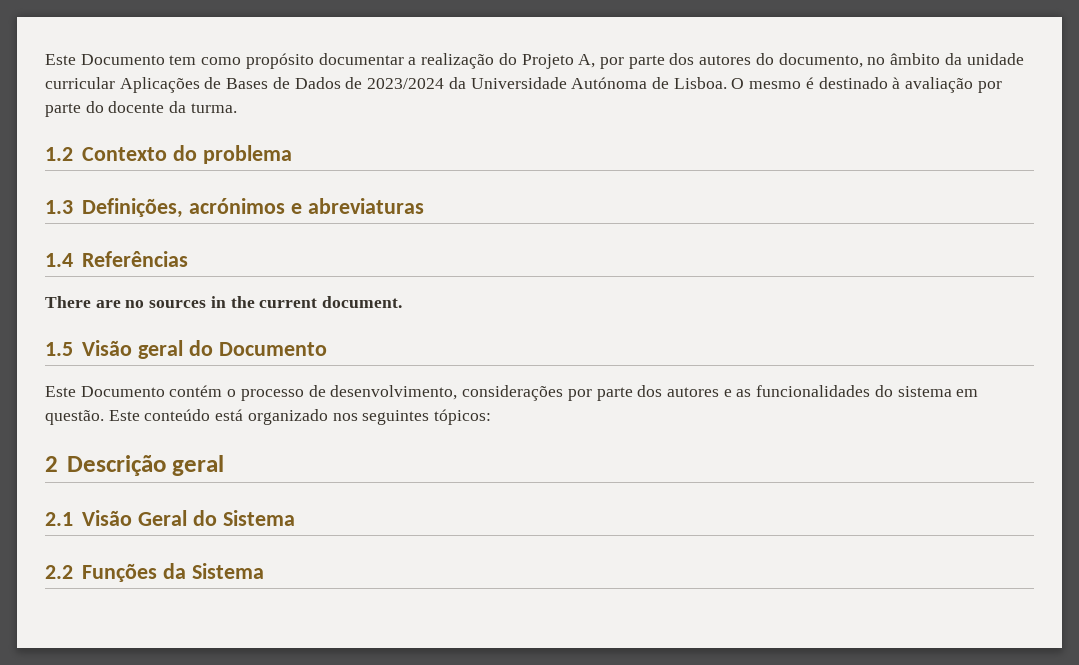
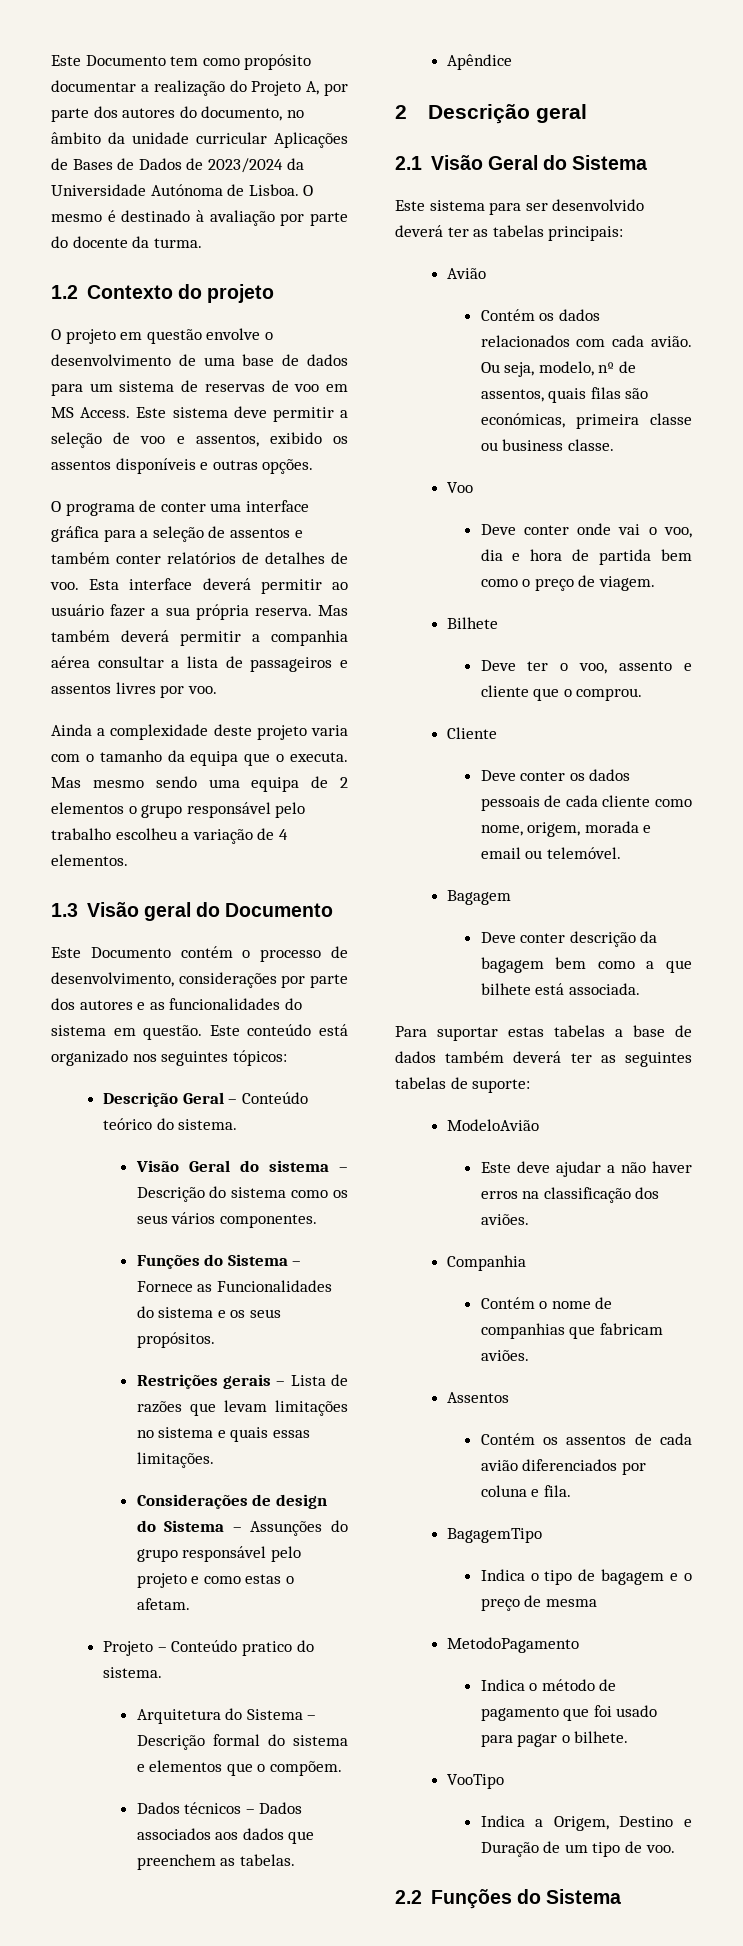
[202,145,292,164] [45,198,424,218] [45,251,188,267] [45,296,403,308] [45,342,73,356] problema // 1.3 Definições, acrónimos e abreviaturas // 1.4 Referências // There are no sources in the current document. // 1.5 -> [207,284,275,303] [51,328,273,344] [51,354,349,366] [51,380,349,396] [51,406,348,422] [51,432,348,448] [51,458,314,474] [51,500,309,516] [51,526,303,542] [51,552,348,564] [50,578,348,594] [51,604,348,620] [51,630,348,646] [51,656,348,672] [51,682,217,698] [51,724,348,740] [51,750,348,766] [51,776,348,792] [51,802,306,818] [51,828,288,844] [51,854,128,866] [51,903,78,917] projeto // O projeto em questão envolve o desenvolvimento de uma base de dados para um sistema de reservas de voo em MS Access. Este sistema deve permitir a seleção de voo e assentos, exibido os assentos disponíveis e outras opções. // O programa de conter uma interface gráfica para a seleção de assentos e também conter relatórios de detalhes de voo. Esta interface deverá permitir ao usuário fazer a sua própria reserva. Mas também deverá permitir a companhia aérea consultar a lista de passageiros e assentos livres por voo. // Ainda a complexidade deste projeto varia com o tamanho da equipa que o executa. Mas mesmo sendo uma equipa de 2 elementos o grupo responsável pelo trabalho escolheu a variação de 4 elementos. // 1.3
(492, 417) none -> [103,1092,308,1107] [103,1118,238,1130] [135,1160,348,1172] [136,1186,348,1202] [136,1212,317,1228] [136,1254,302,1269] [136,1280,332,1292] [136,1306,281,1318] [136,1332,215,1348] [136,1374,348,1389] [136,1400,348,1416] [136,1427,310,1442] [136,1452,214,1468] [136,1494,327,1509] [136,1520,348,1536] [136,1546,301,1562] [136,1573,294,1588] [136,1598,190,1610] [103,1640,314,1656] [103,1667,163,1678] [136,1708,317,1724] [136,1734,348,1750] [136,1760,342,1776] [136,1802,303,1814] [136,1828,315,1844] [136,1854,295,1870] [447,54,513,70] // Descrição Geral – Conteúdo teórico do sistema. // Visão Geral do sistema – Descrição do sistema como os seus vários componentes. // Funções do Sistema – Fornece as Funcionalidades do sistema e os seus propósitos. // Restrições gerais – Lista de razões que levam limitações no sistema e quais essas limitações. // Considerações de design do Sistema – Assunções do grupo responsável pelo projeto e como estas o afetam. // Projeto – Conteúdo pratico do sistema. // Arquitetura do Sistema – Descrição formal do sistema e elementos que o compõem. // Dados técnicos – Dados associados aos dados que preenchem as tabelas. // Apêndice
(295, 518) none -> [395,199,645,215] [395,225,624,241] [447,268,487,279] [480,309,600,321] [480,335,692,347] [480,361,636,377] [480,387,649,403] [480,413,692,429] [480,439,614,451] [447,482,474,493] [480,523,692,538] [480,549,692,565] [480,575,655,591] [447,617,499,629] [480,660,692,674] [480,685,643,701] [447,727,498,739] [480,769,631,781] [480,795,692,811] [480,821,652,837] [480,847,621,859] [447,890,512,905] [480,931,658,947] [480,957,692,973] [480,983,640,995] [395,1025,692,1041] [395,1051,692,1067] [395,1077,531,1093] [447,1119,540,1131] [480,1161,692,1177] [480,1187,660,1203] [480,1214,529,1225] [447,1255,527,1271] [480,1297,613,1309] [480,1323,663,1339] [480,1350,529,1361] [447,1392,510,1403] [480,1433,692,1445] [480,1459,646,1475] [480,1485,571,1497] [447,1528,543,1543] [480,1569,692,1585] [480,1595,597,1611] [447,1637,580,1653] [480,1679,617,1691] [480,1705,658,1721] [480,1731,629,1747] [447,1774,505,1789] [480,1815,692,1831] [480,1841,675,1857] // Este sistema para ser desenvolvido deverá ter as tabelas principais: // Avião // Contém os dados relacionados com cada avião. Ou seja, modelo, nº de assentos, quais filas são económicas, primeira classe ou business classe. // Voo // Deve conter onde vai o voo, dia e hora de partida bem como o preço de viagem. // Bilhete // Deve ter o voo, assento e cliente que o comprou. // Cliente // Deve conter os dados pessoais de cada cliente como nome, origem, morada e email ou telemóvel. // Bagagem // Deve conter descrição da bagagem bem como a que bilhete está associada. // Para suportar estas tabelas a base de dados também deverá ter as seguintes tabelas de suporte: // ModeloAvião // Este deve ajudar a não haver erros na classificação dos aviões. // Companhia // Contém o nome de companhias que fabricam aviões. // Assentos // Contém os assentos de cada avião diferenciados por coluna e fila. // BagagemTipo // Indica o tipo de bagagem e o preço de mesma // MetodoPagamento // Indica o método de pagamento que foi usado para pagar o bilhete. // VooTipo // Indica a Origem, Destino e Duração de um tipo de voo.
[162,563,186,579] da -> [516,1889,541,1904] do

